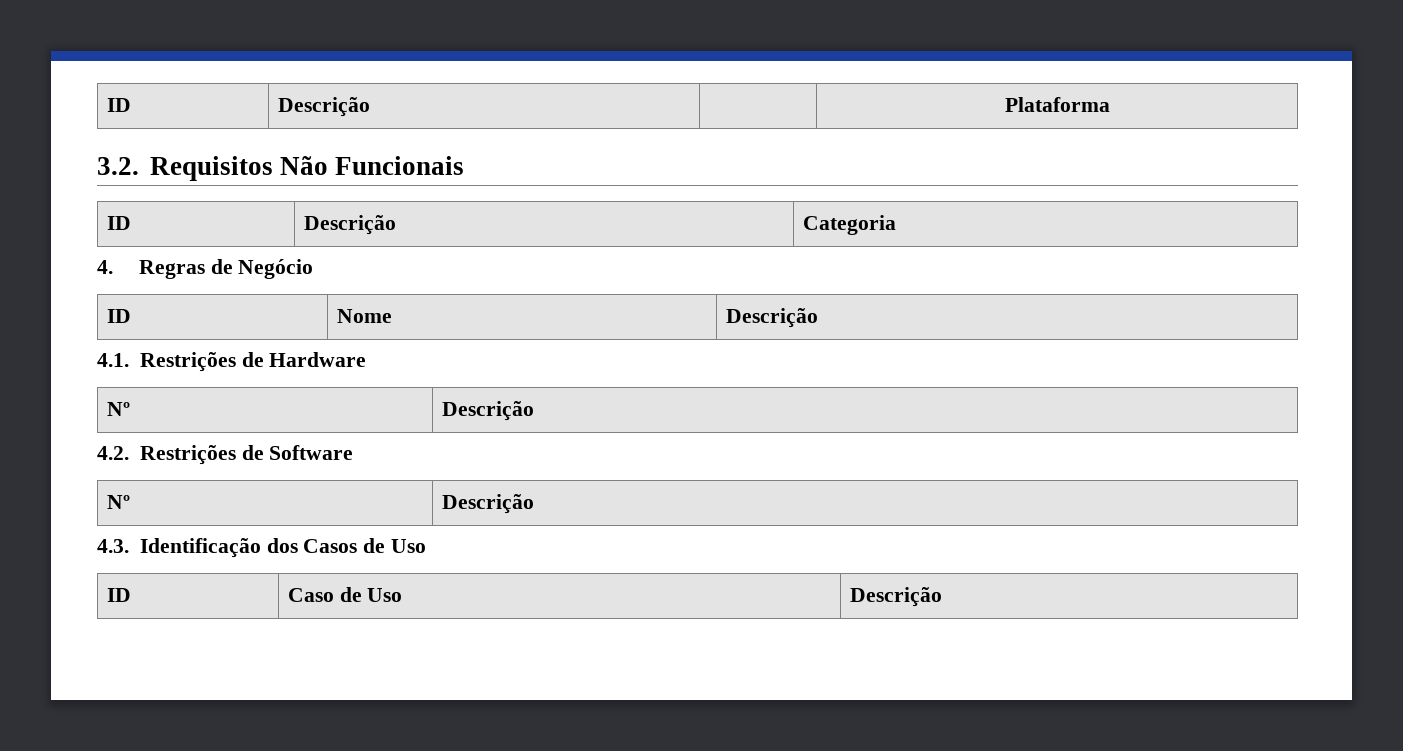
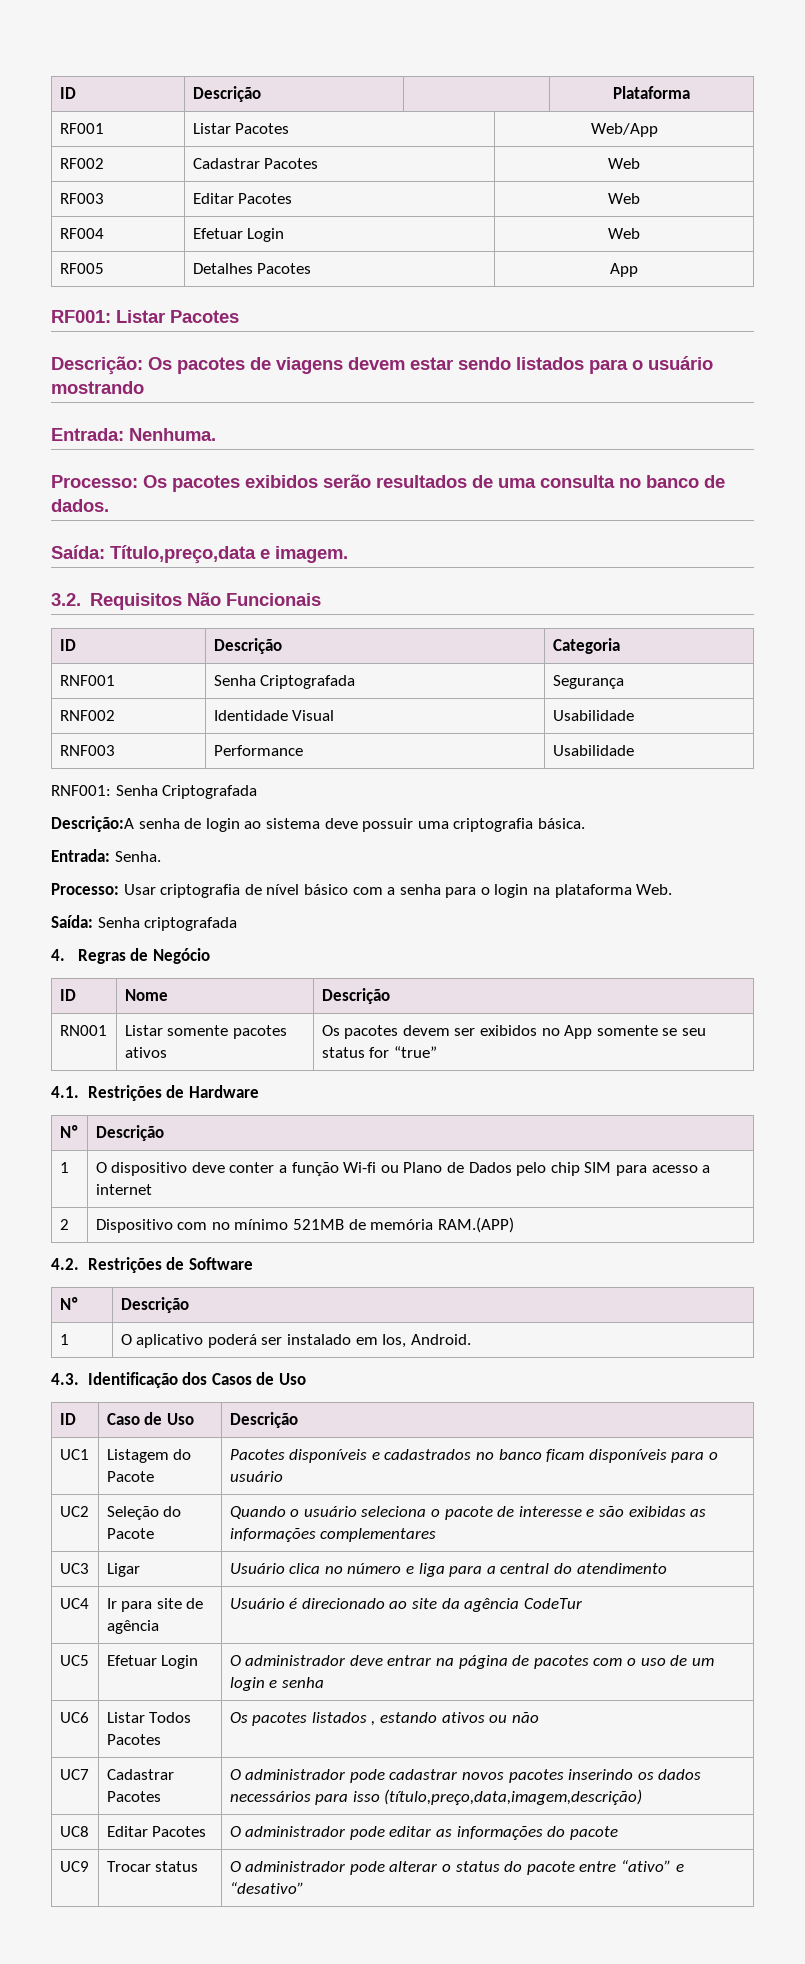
(1110, 104) none -> [59,123,104,134] [192,123,290,134] [590,123,658,137] [59,158,104,169] [192,158,319,169] [608,158,640,169] [59,193,104,204] [192,193,293,204] [608,193,640,204] [59,228,104,239] [192,228,285,242] [608,228,640,239] [59,263,104,274] [192,263,312,274] [610,263,638,277] [51,310,239,323] [51,356,713,375] [51,381,144,394] [51,428,216,441] [51,474,725,492] [51,499,109,512] [51,545,348,564] // RF001 | Listar Pacotes | Web/App // RF002 | Cadastrar Pacotes | Web // RF003 | Editar Pacotes | Web // RF004 | Efetuar Login | Web // RF005 | Detalhes Pacotes | App // RF001: Listar Pacotes // Descrição: Os pacotes de viagens devem estar sendo listados para o usuário mostrando // Entrada: Nenhuma. // Processo: Os pacotes exibidos serão resultados de uma consulta no banco de dados. // Saída: Título,preço,data e imagem.
(896, 225) none -> [59,675,115,686] [213,675,356,689] [552,675,624,689] [59,710,115,721] [213,710,335,721] [552,710,634,721] [59,745,115,756] [213,745,303,756] [552,745,634,756] [51,785,258,799] [51,816,585,832] [51,849,161,862] [51,883,673,898] [51,915,238,931] // RNF001 | Senha Criptografada | Segurança // RNF002 | Identidade Visual | Usabilidade // RNF003 | Performance | Usabilidade // RNF001: Senha Criptografada // Descrição:A senha de login ao sistema deve possuir uma criptografia básica. // Entrada: Senha. // Processo: Usar criptografia de nível básico com a senha para o login na plataforma Web. // Saída: Senha criptografada
(818, 318) none -> [59,1025,107,1036] [124,1025,287,1039] [124,1047,167,1058] [321,1025,707,1039] [321,1046,437,1058] // RN001 | Listar somente pacotes ativos | Os pacotes devem ser exibidos no App somente se seu status for “true”
(534, 411) none -> [59,1162,69,1173] [95,1162,711,1176] [95,1184,152,1195] [59,1219,69,1230] [95,1217,514,1233] // 1 | O dispositivo deve conter a função Wi-fi ou Plano de Dados pelo chip SIM para acesso a internet // 2 | Dispositivo com no mínimo 521MB de memória RAM.(APP)
(534, 504) none -> [59,1334,69,1345] [120,1334,471,1348] // 1 | O aplicativo poderá ser instalado em Ios, Android.
(942, 597) none -> [59,1449,89,1460] [106,1449,192,1463] [106,1471,154,1482] [229,1449,719,1463] [229,1471,283,1482] [59,1506,89,1517] [106,1506,182,1520] [106,1528,154,1539] [229,1506,707,1520] [229,1528,437,1542] [59,1563,89,1574] [106,1563,140,1577] [229,1563,667,1577] [59,1598,89,1609] [106,1598,204,1612] [106,1620,159,1634] [229,1598,582,1612] [59,1655,89,1666] [106,1655,199,1669] [229,1655,714,1669] [229,1677,324,1691] [59,1712,89,1723] [106,1712,192,1723] [106,1734,161,1745] [229,1712,539,1726] [59,1769,89,1780] [106,1769,174,1780] [106,1791,161,1802] [229,1769,702,1783] [229,1789,643,1805] [59,1826,89,1837] [106,1826,207,1837] [229,1826,618,1840] [59,1861,89,1872] [106,1861,199,1872] [229,1860,684,1875] [229,1882,304,1894] // UC1 | Listagem do Pacote | Pacotes disponíveis e cadastrados no banco ficam disponíveis para o usuário // UC2 | Seleção do Pacote | Quando o usuário seleciona o pacote de interesse e são exibidas as informações complementares // UC3 | Ligar | Usuário clica no número e liga para a central do atendimento // UC4 | Ir para site de agência | Usuário é direcionado ao site da agência CodeTur // UC5 | Efetuar Login | O administrador deve entrar na página de pacotes com o uso de um login e senha // UC6 | Listar Todos Pacotes | Os pacotes listados , estando ativos ou não // UC7 | Cadastrar Pacotes | O administrador pode cadastrar novos pacotes inserindo os dados necessários para isso (título,preço,data,imagem,descrição) // UC8 | Editar Pacotes | O administrador pode editar as informações do pacote // UC9 | Trocar status | O administrador pode alterar o status do pacote entre “ativo” e “desativo”

